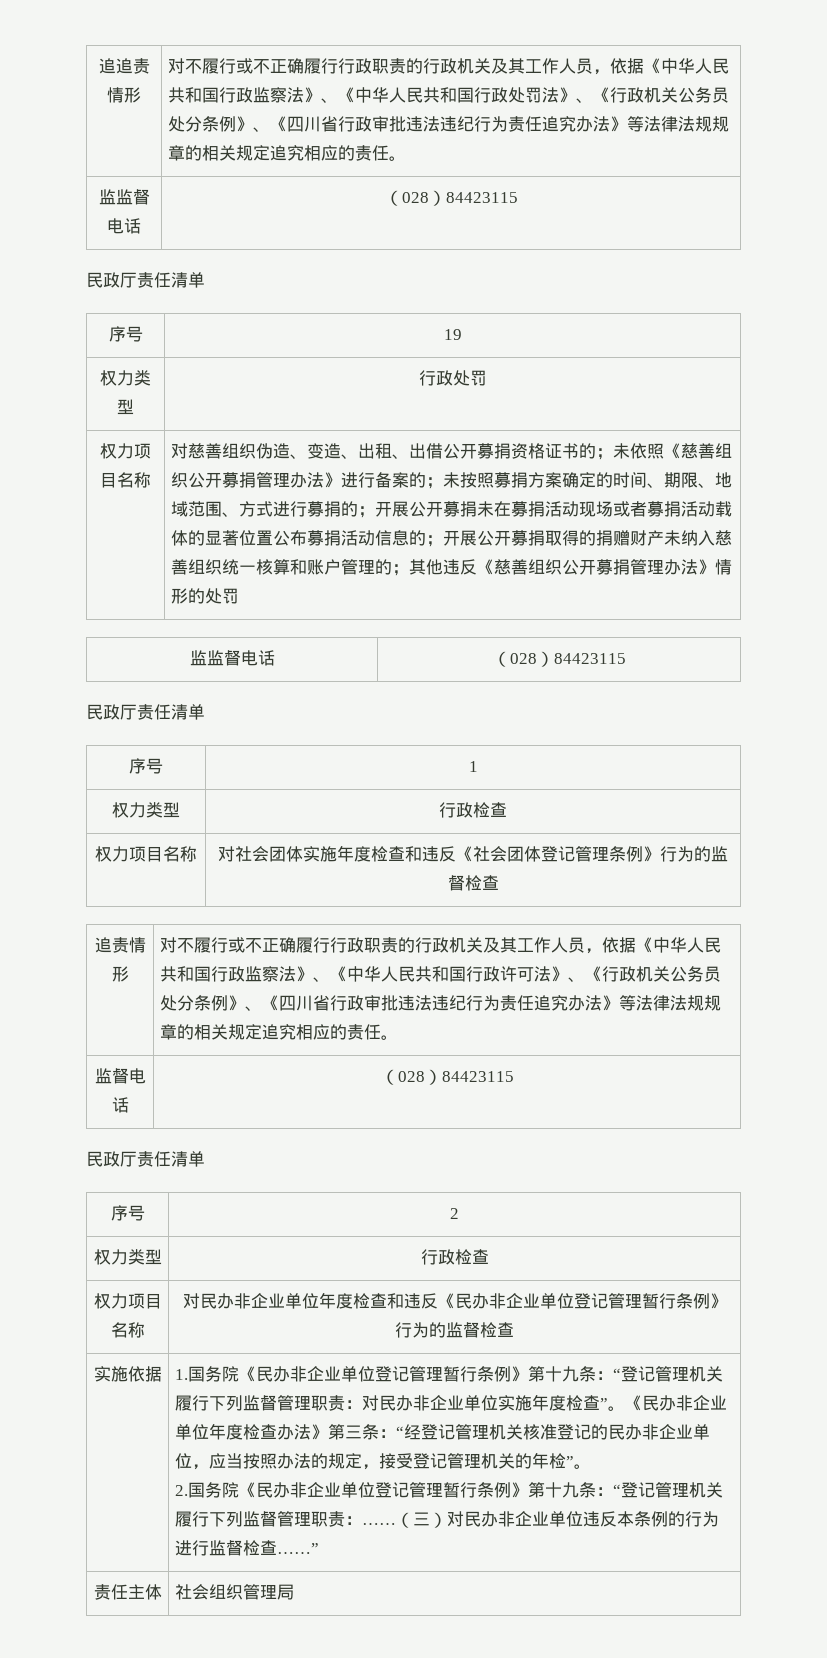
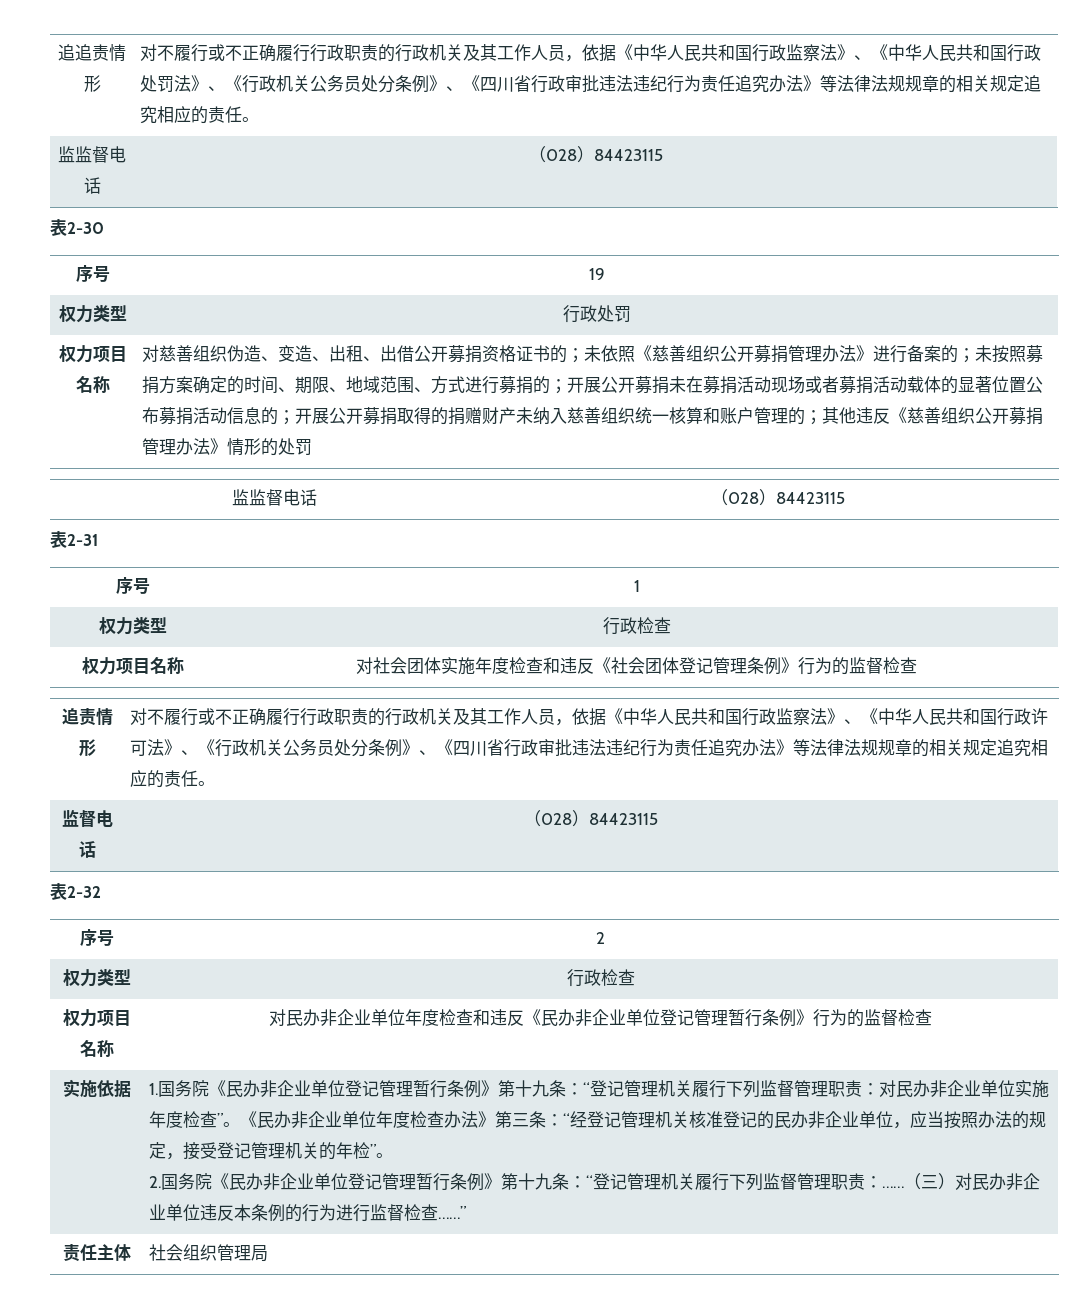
[86,272,205,288] 民政厅责任清单 -> [50,219,104,236] 表2-30
[86,704,205,720] 民政厅责任清单 -> [50,531,98,548] 表2-31
[86,1151,205,1167] 民政厅责任清单 -> [50,883,101,900] 表2-32

